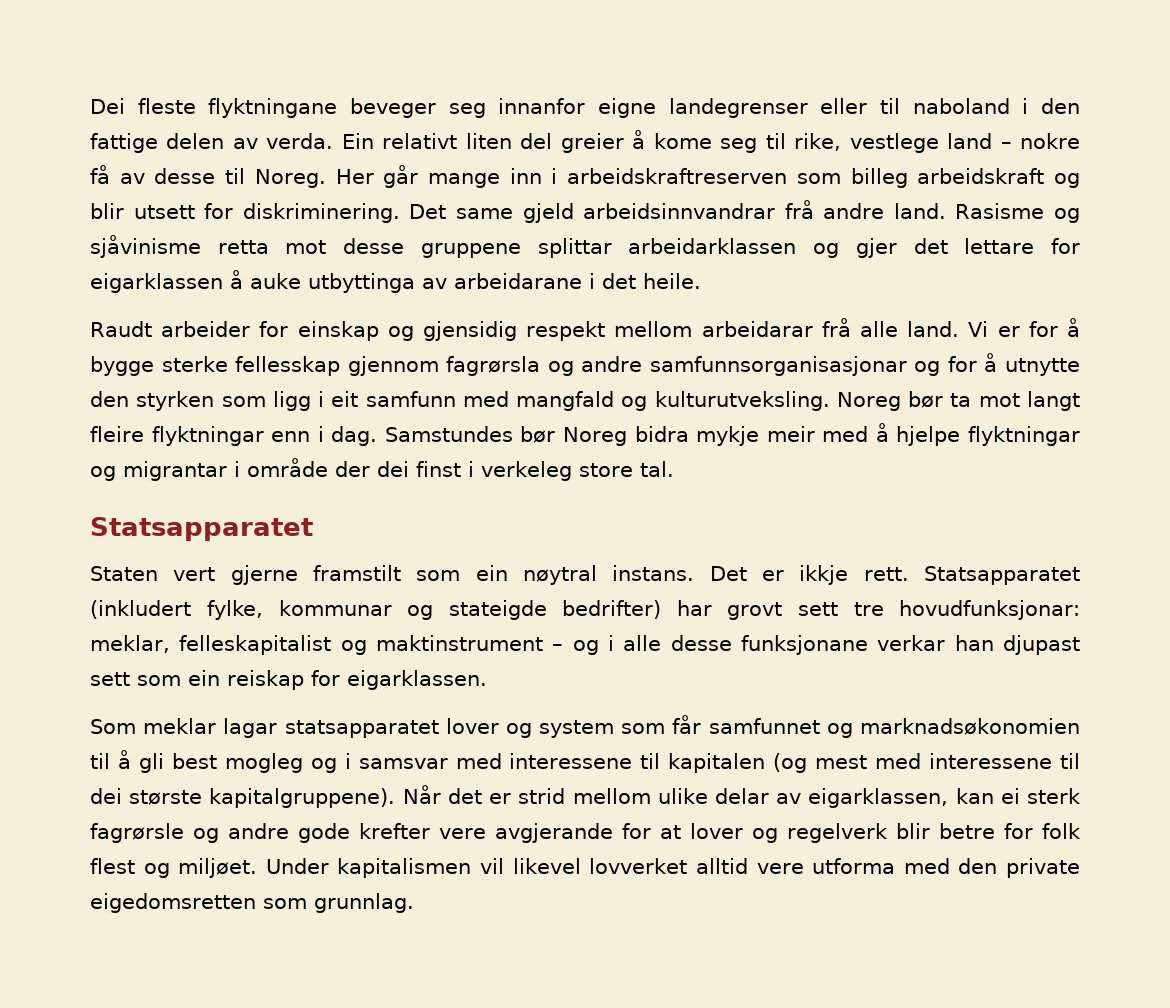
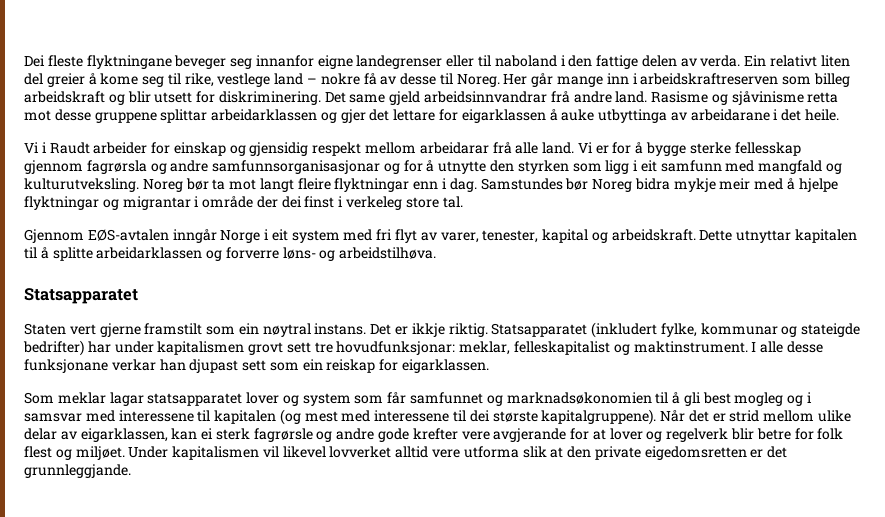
(701, 281) none -> [24,142,47,153] Vi i
(674, 469) none -> [24,229,858,243] [24,247,437,261] // Gjennom EØS-avtalen inngår Norge i eit system med fri flyt av varer, tenester, kapital og arbeidskraft. Dette utnyttar kapitalen til å splitte arbeidarklassen og forverre løns- og arbeidstilhøva.
[863,567,909,581] rett. -> [448,323,488,337] riktig.
(712, 608) none -> [114,341,245,355] under kapitalismen
[375,635,614,655] maktinstrument – og i -> [633,341,757,353] maktinstrument. I
[903,858,950,874] med -> [522,446,564,458] slik at
[263,893,414,913] som grunnlag. -> [750,446,788,458] [24,464,131,478] er det grunnleggjande.

